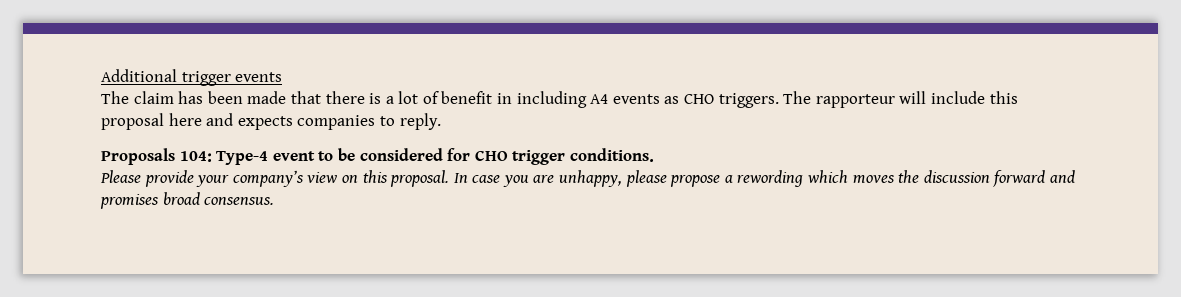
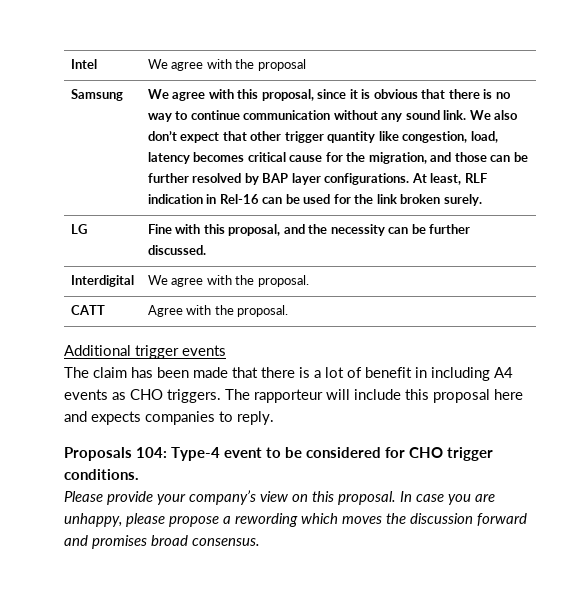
(101, 75) none -> [70,59,97,69] [147,59,306,71] [70,89,123,101] [147,89,511,101] [147,110,519,122] [147,131,498,143] [147,152,528,164] [147,173,487,185] [147,194,482,206] [70,224,87,234] [147,224,471,236] [147,245,206,255] [70,275,134,287] [147,275,309,287] [70,305,105,315] [147,305,289,317] Intel | We agree with the proposal // Samsung | We agree with this proposal, since it is obvious that there is no way to continue communication without any sound link. We also don’t expect that other trigger quantity like congestion, load, latency becomes critical cause for the migration, and those can be further resolved by BAP layer configurations. At least, RLF indication in Rel-16 can be used for the link broken surely. // LG | Fine with this proposal, and the necessity can be further discussed. // Interdigital | We agree with the proposal. // CATT | Agree with the proposal. //

